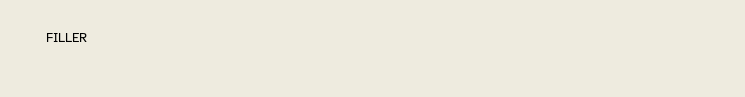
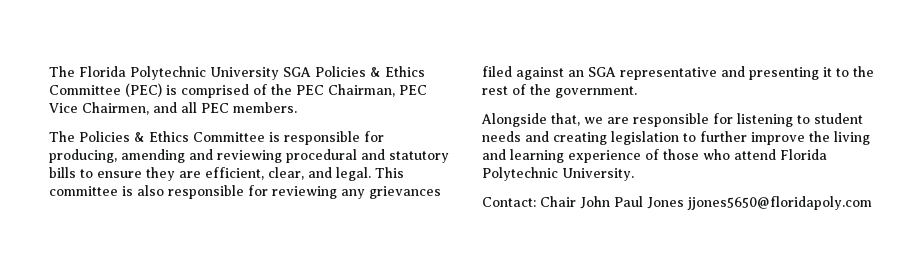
[46,33,87,42] FILLER -> [49,66,425,80] [49,83,427,98] [49,102,297,115] [49,131,384,145] [49,149,449,163] [49,167,404,181] [49,185,441,199] [482,66,874,80] [482,84,637,98] [481,113,863,127] [482,131,870,145] [482,149,827,163] [482,167,634,181] [482,196,872,210] The Florida Polytechnic University SGA Policies & Ethics Committee (PEC) is comprised of the PEC Chairman, PEC Vice Chairmen, and all PEC members. // The Policies & Ethics Committee is responsible for producing, amending and reviewing procedural and statutory bills to ensure they are efficient, clear, and legal. This committee is also responsible for reviewing any grievances filed against an SGA representative and presenting it to the rest of the government. // Alongside that, we are responsible for listening to student needs and creating legislation to further improve the living and learning experience of those who attend Florida Polytechnic University. // Contact: Chair John Paul Jones jjones5650@floridapoly.com

